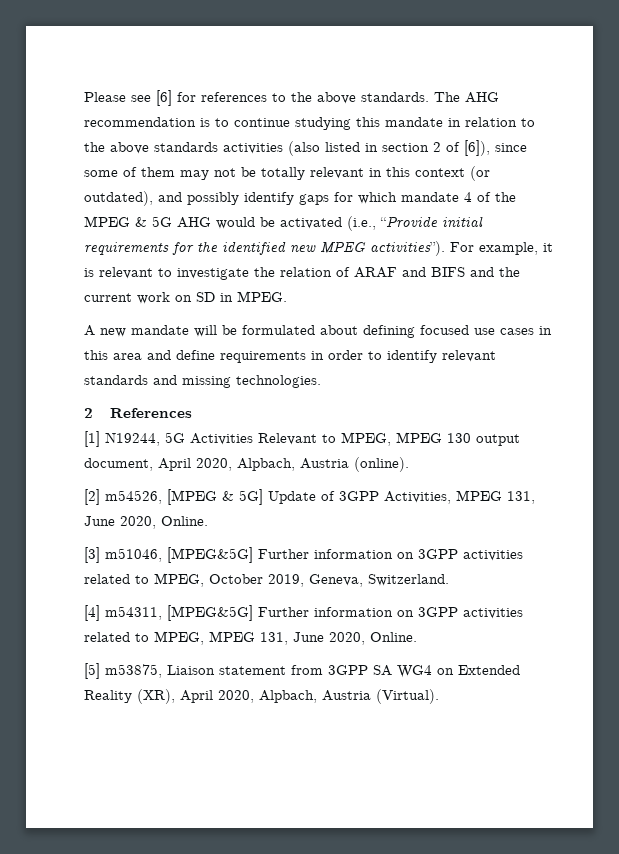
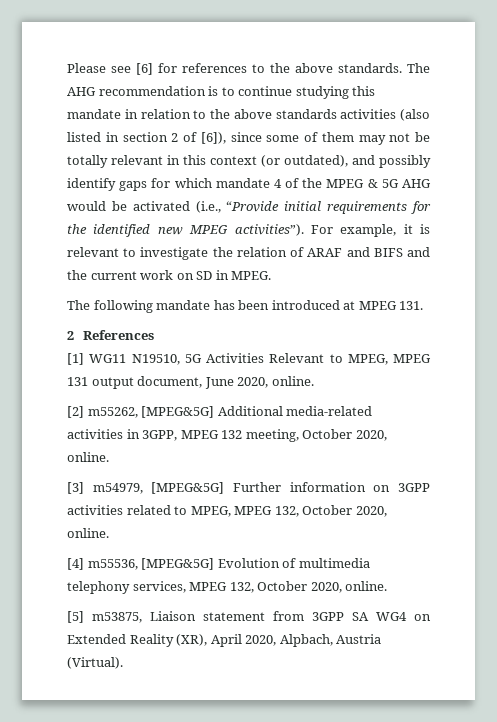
[84,325,552,338] [84,350,496,363] [84,375,321,388] A new mandate will be formulated about defining focused use cases in this area and define requirements in order to identify relevant standards and missing technologies. -> [67,300,424,313] The following mandate has been introduced at MPEG 131.
[105,432,160,446] N19244, -> [89,354,180,365] WG11 N19510,
[447,433,471,443] 130 -> [67,377,88,386] 131
[158,457,409,472] [84,489,535,505] [84,516,208,529] [84,547,523,563] [84,573,449,587] [84,605,162,621] April 2020, Alpbach, Austria (online). // [2] m54526, [MPEG & 5G] Update of 3GPP Activities, MPEG 131, June 2020, Online. // [3] m51046, [MPEG&5G] Further information on 3GPP activities related to MPEG, October 2019, Geneva, Switzerland. // [4] m54311, -> [204,376,314,389] [67,406,373,418] [67,429,387,442] [67,452,109,462] [67,482,143,494] June 2020, online. // [2] m55262, [MPEG&5G] Additional media-related activities in 3GPP, MPEG 132 meeting, October 2020, online. // [3] m54979,
[260,632,417,645] 131, June 2020, Online. -> [274,505,387,517] [67,528,109,538] [67,558,370,570] [67,581,388,594] 132, October 2020, online. // [4] m55536, [MPEG&5G] Evolution of multimedia telephony services, MPEG 132, October 2020, online.

